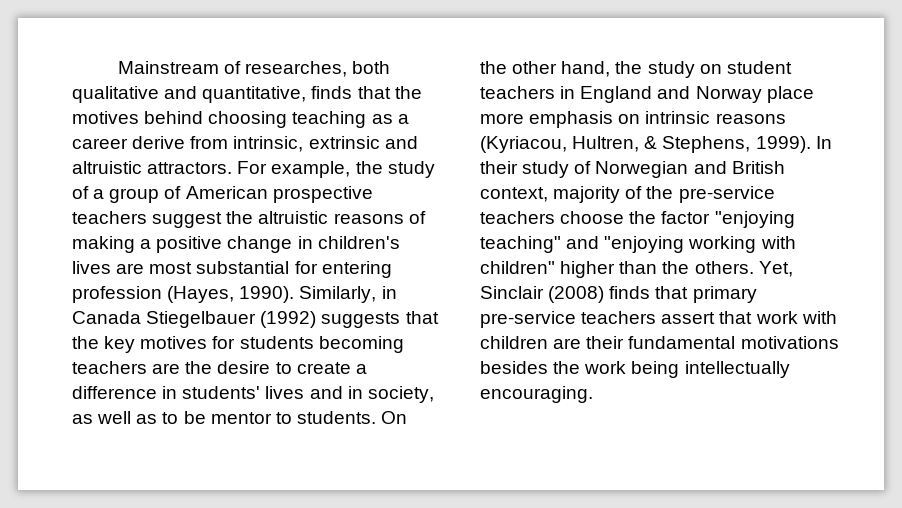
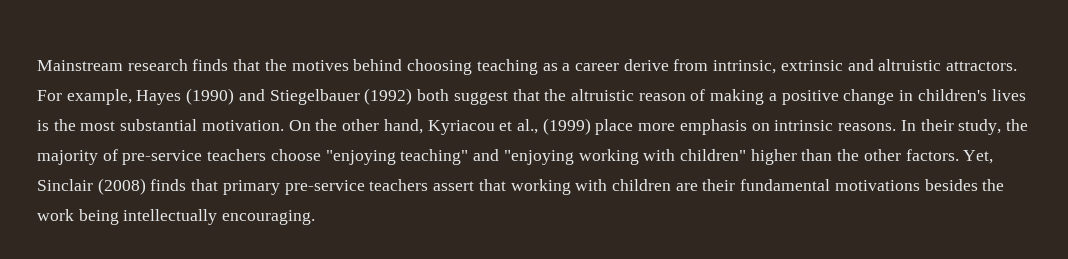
[223,61,391,77] [72,86,307,103] of researches, both qualitative and quantitative, -> [127,59,188,71] research
[355,161,435,178] [72,186,373,203] [72,211,223,228] the study of a group of American prospective teachers suggest -> [136,88,540,105] Hayes (1990) and Stiegelbauer (1992) both suggest that
[333,213,404,224] reasons -> [638,93,686,101] reason
[116,261,392,278] [72,286,397,303] [72,311,439,328] [72,336,404,353] [72,361,367,374] [72,386,434,403] [72,411,408,424] [480,61,792,78] [480,86,762,103] are most substantial for entering profession (Hayes, 1990). Similarly, in Canada Stiegelbauer (1992) suggests that the key motives for students becoming teachers are the desire to create a difference in students' lives and in society, as well as to be mentor to students. On the other hand, the study on student teachers in England and Norway -> [37,118,591,135] is the most substantial motivation. On the other hand, Kyriacou et al., (1999)
[715,113,786,124] [480,136,832,153] [480,161,785,178] [480,187,548,202] reasons (Kyriacou, Hultren, & Stephens, 1999). In their study of Norwegian and British context, -> [838,119,1028,135] reasons. In their study, the
[646,186,674,199] the -> (118, 155) none
[629,211,711,224] the factor -> (321, 155) none
[694,261,754,274] others. -> [863,149,959,161] other factors.
[755,311,798,324] work -> [510,179,571,195] working

